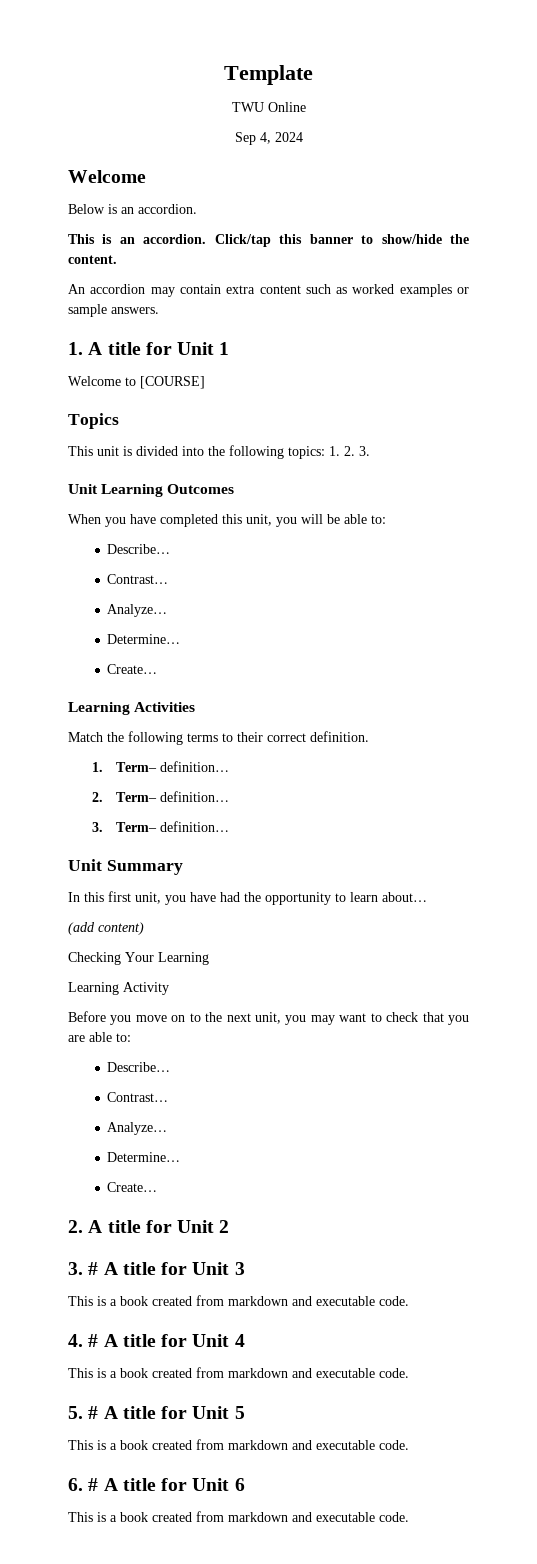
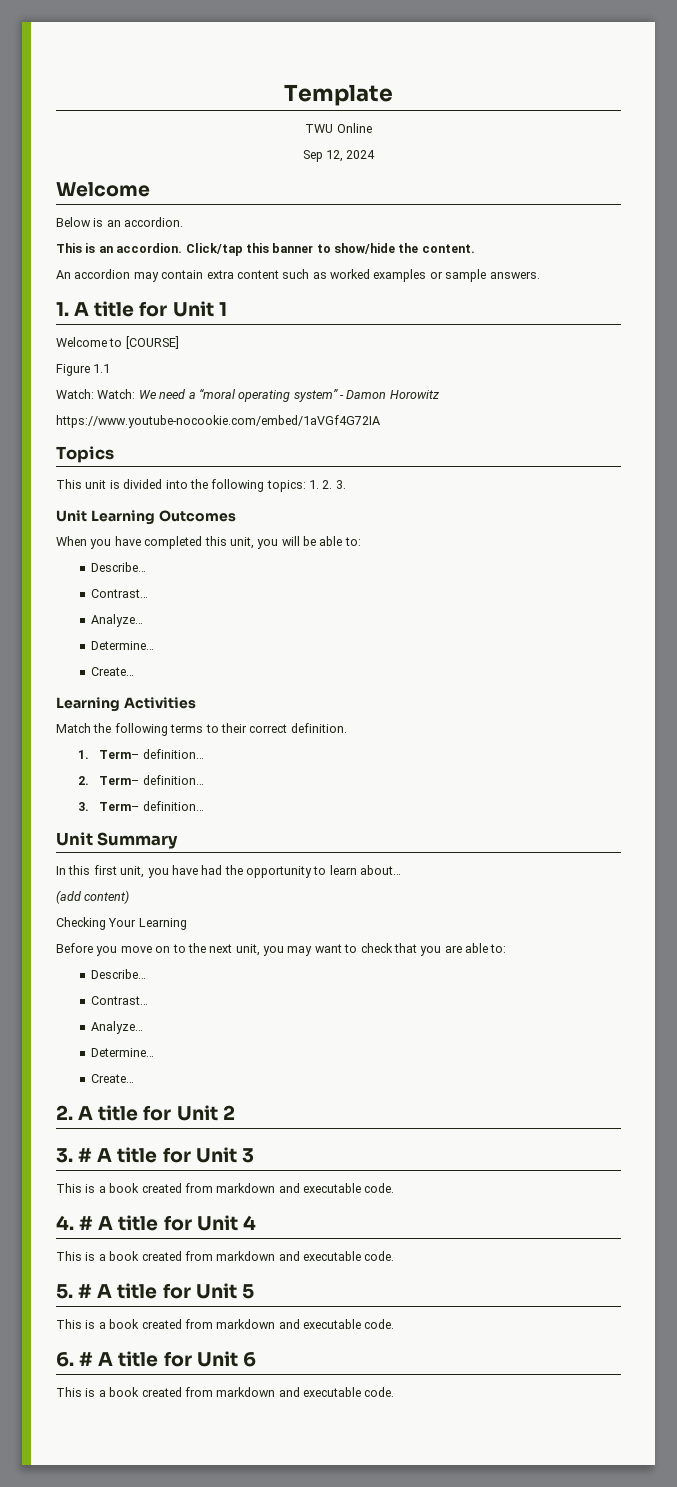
[259,132,271,144] 4, -> [326,150,343,162] 12,
(205, 382) none -> [56,364,111,376] [56,388,439,402] [56,415,380,428] // Figure 1.1 // Watch: Watch: We need a “moral operating system” - Damon Horowitz // https://www.youtube-nocookie.com/embed/1aVGf4G72IA
[68,982,169,995] // Learning Activity -> (187, 924) none

